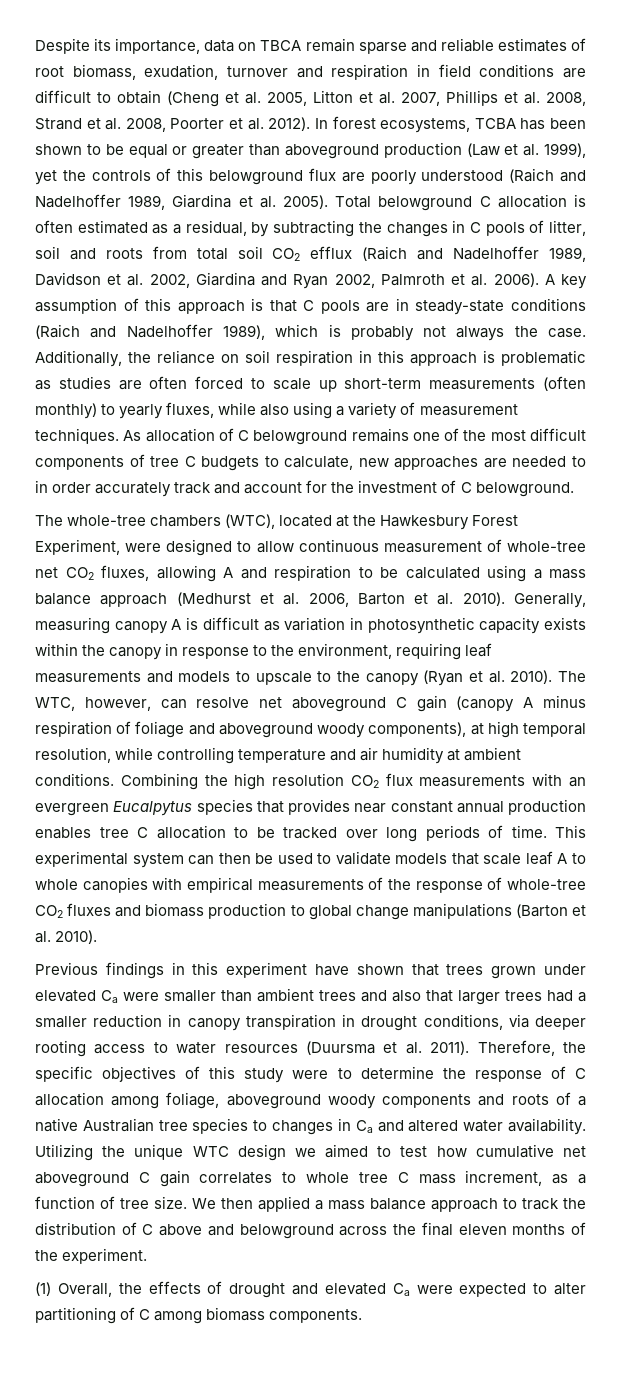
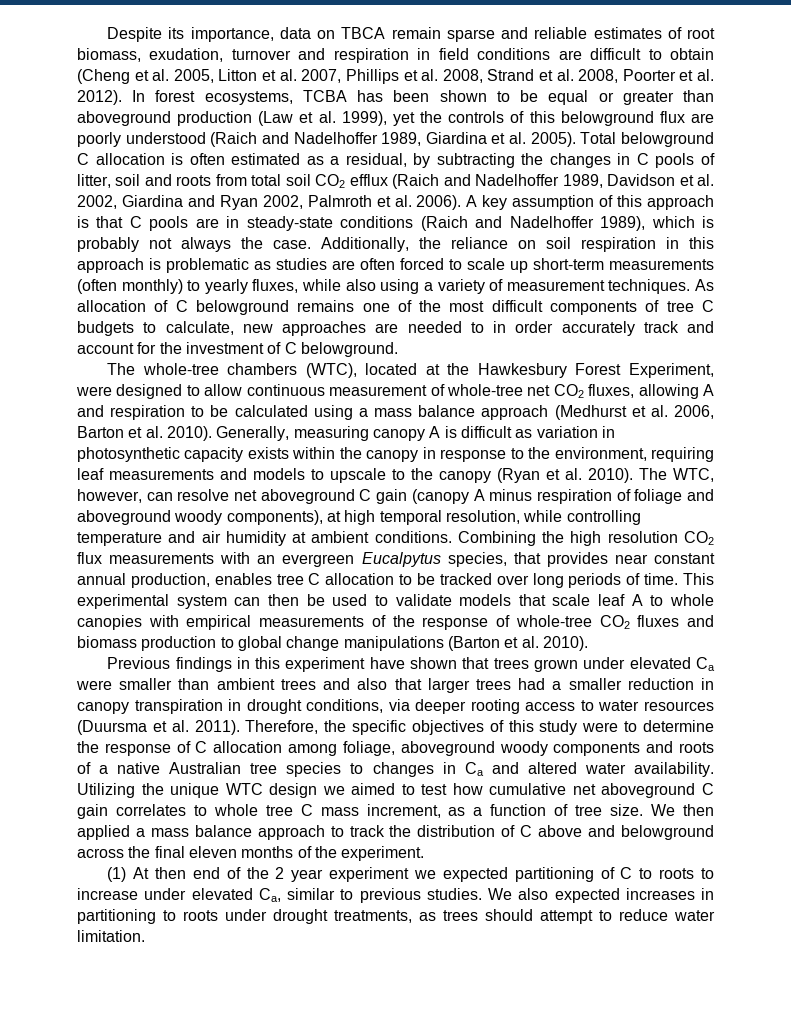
[196,799,253,815] species -> [447,552,507,567] species,
[508,799,586,815] production -> [130,573,210,588] production,
[57,1281,586,1298] [35,1307,363,1324] Overall, the effects of drought and elevated Ca were expected to alter partitioning of C among biomass components. -> [133,867,715,882] [77,888,714,903] [77,909,715,924] [77,930,145,942] At then end of the 2 year experiment we expected partitioning of C to roots to increase under elevated Ca, similar to previous studies. We also expected increases in partitioning to roots under drought treatments, as trees should attempt to reduce water limitation.

